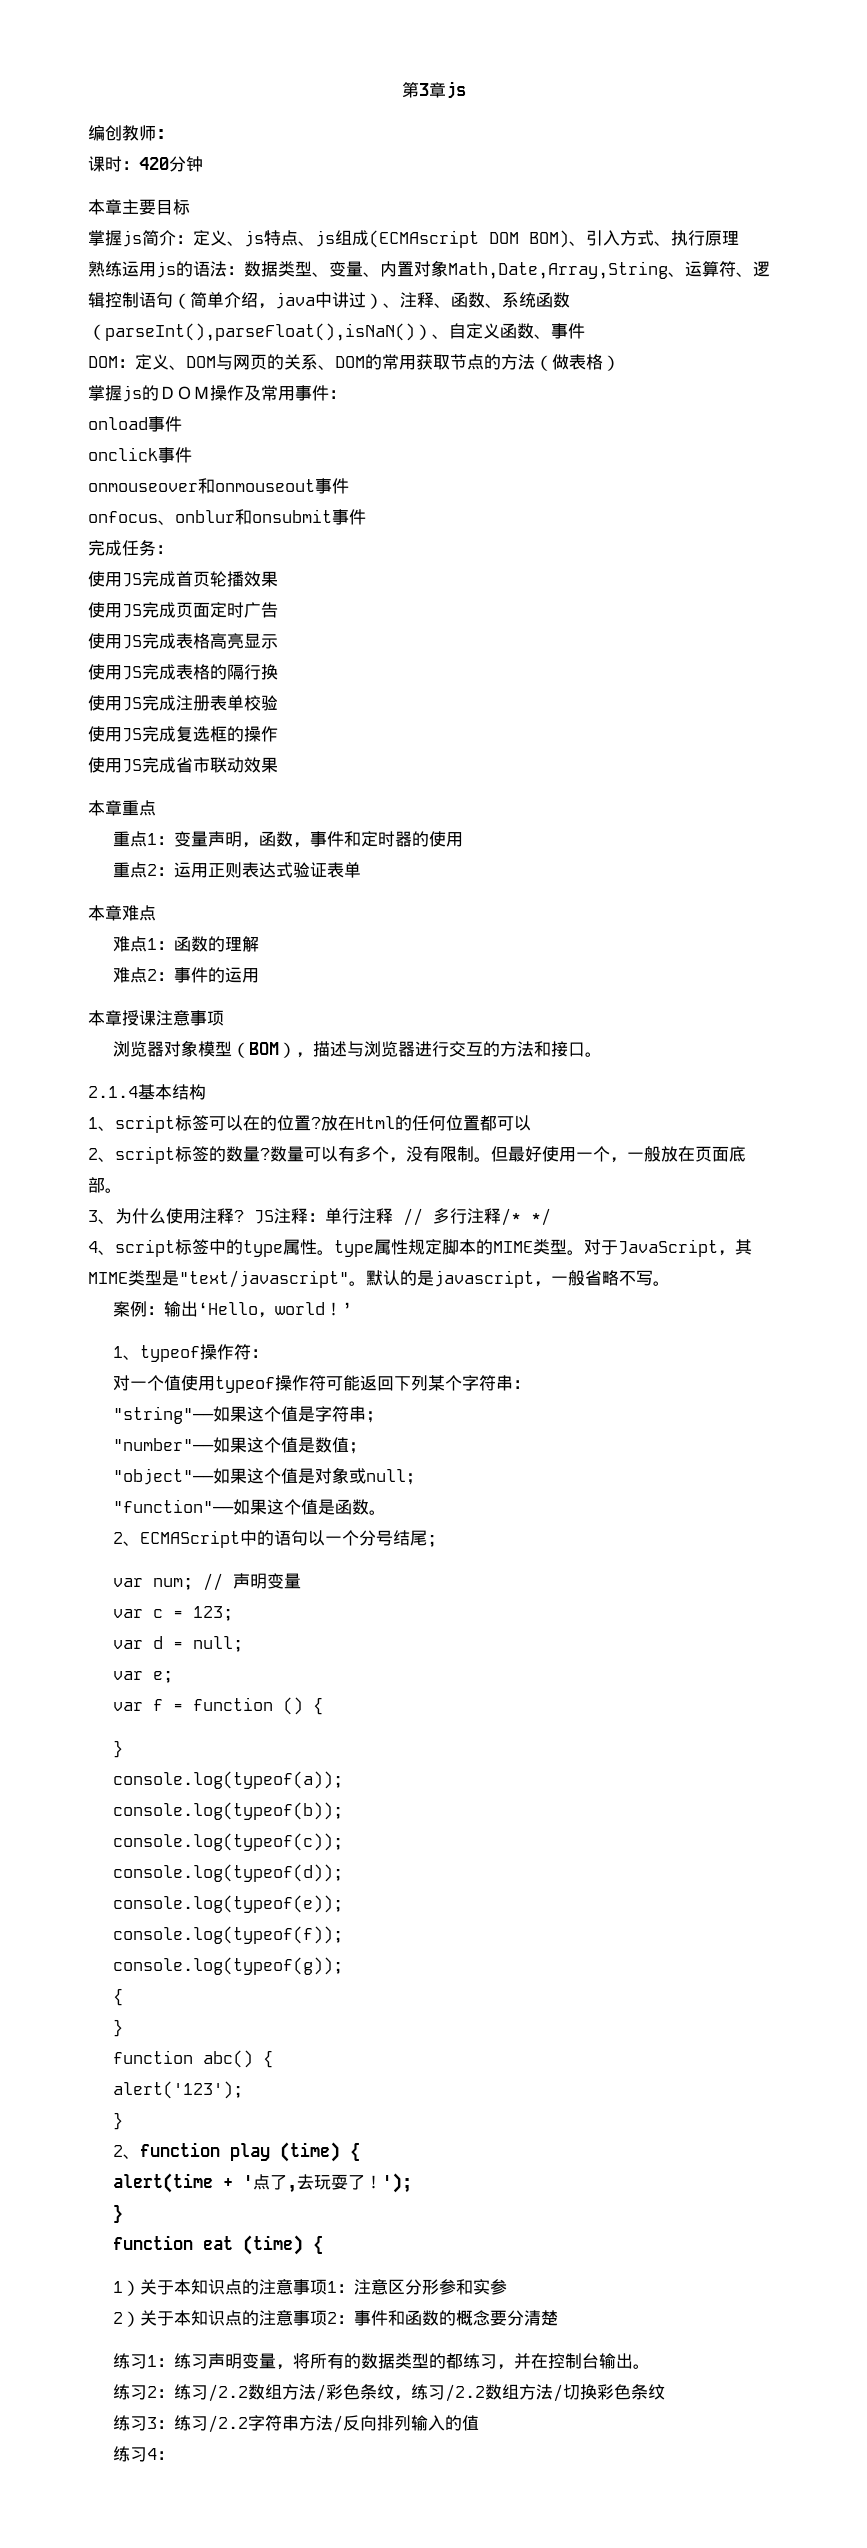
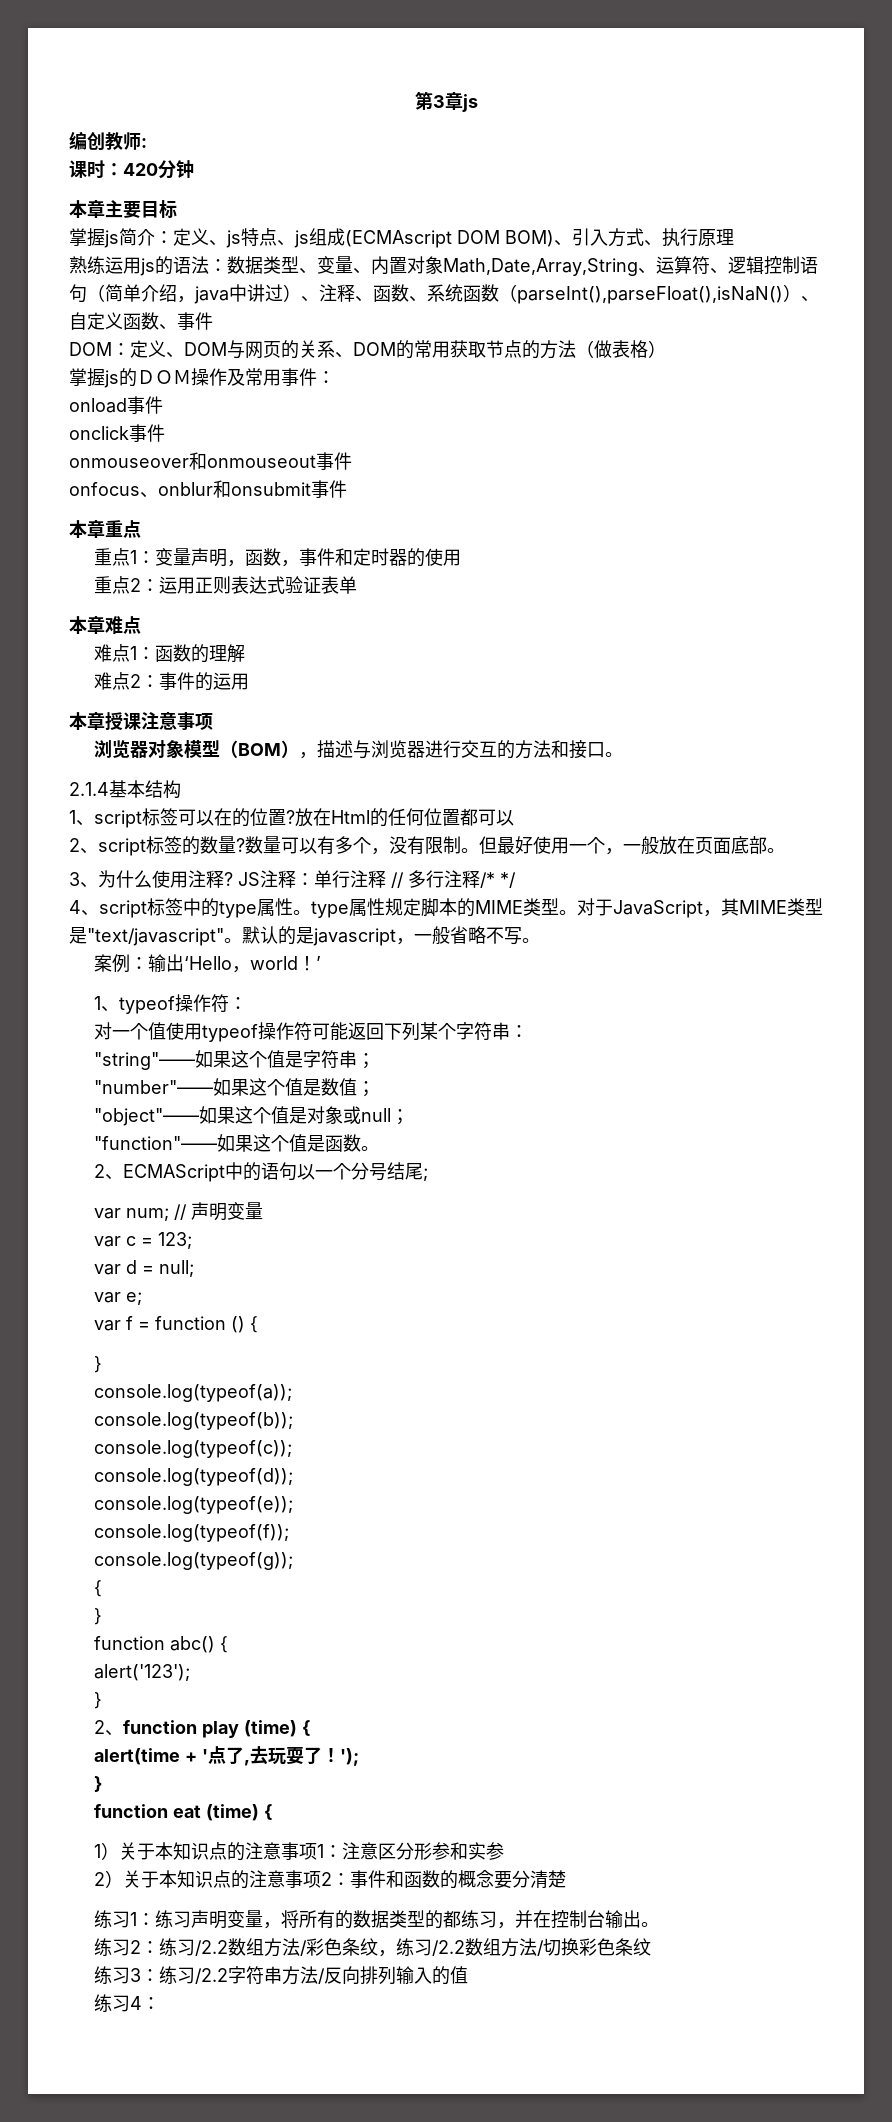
[88,540,173,556] [88,571,278,587] [88,602,278,618] [88,633,278,649] [88,664,278,680] [88,695,278,711] [88,726,278,742] [88,757,278,773] // 完成任务： // 使用JS完成首页轮播效果 // 使用JS完成页面定时广告 // 使用JS完成表格高亮显示 // 使用JS完成表格的隔行换 // 使用JS完成注册表单校验 // 使用JS完成复选框的操作 // 使用JS完成省市联动效果 -> (347, 489) none

